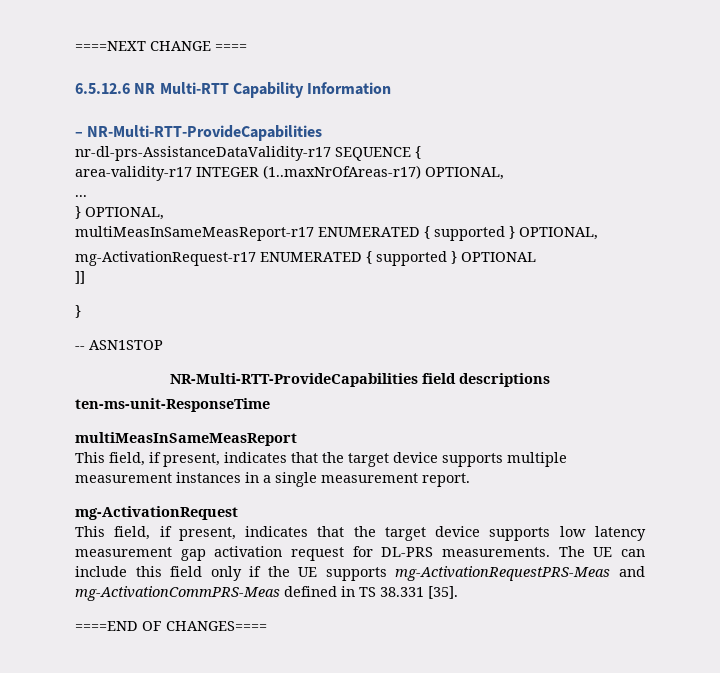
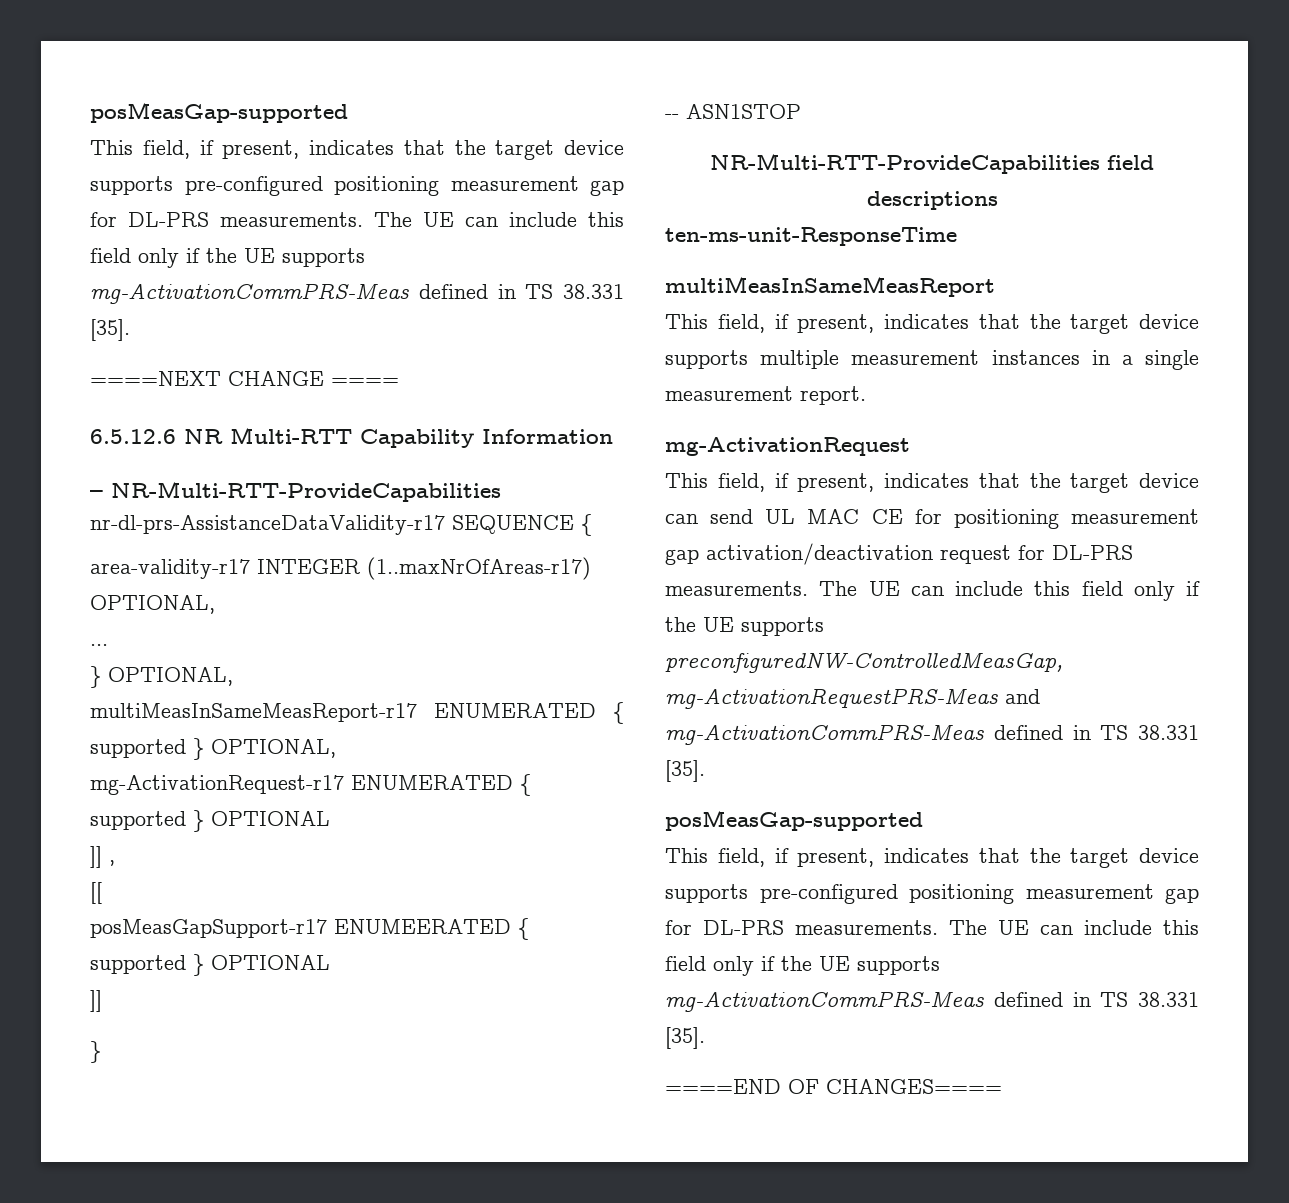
(75, 46) none -> [90,102,348,123] [90,140,624,160] [90,176,624,196] [90,212,624,227] [90,248,365,268] [90,283,624,304] [90,319,130,341] posMeasGap-supported // This field, if present, indicates that the target device supports pre-configured positioning measurement gap for DL-PRS measurements. The UE can include this field only if the UE supports mg-ActivationCommPRS-Meas defined in TS 38.331 [35]. //
(536, 257) none -> [90,846,115,868] [90,882,102,904] [90,918,529,940] [90,954,330,976] // ]] , // [[ // posMeasGapSupport-r17 ENUMEERATED { supported } OPTIONAL
[489,526,646,541] [75,546,283,561] supports low latency measurement gap activation -> [665,509,1199,529] [665,543,933,565] can send UL MAC CE for positioning measurement gap activation/deactivation
(387, 574) none -> [665,652,1063,673] preconfiguredNW-ControlledMeasGap,
(458, 592) none -> [665,810,923,831] [665,848,1199,868] [665,884,1199,904] [665,920,1199,935] [665,956,940,976] [665,991,1199,1012] [665,1027,705,1049] // posMeasGap-supported // This field, if present, indicates that the target device supports pre-configured positioning measurement gap for DL-PRS measurements. The UE can include this field only if the UE supports mg-ActivationCommPRS-Meas defined in TS 38.331 [35].

